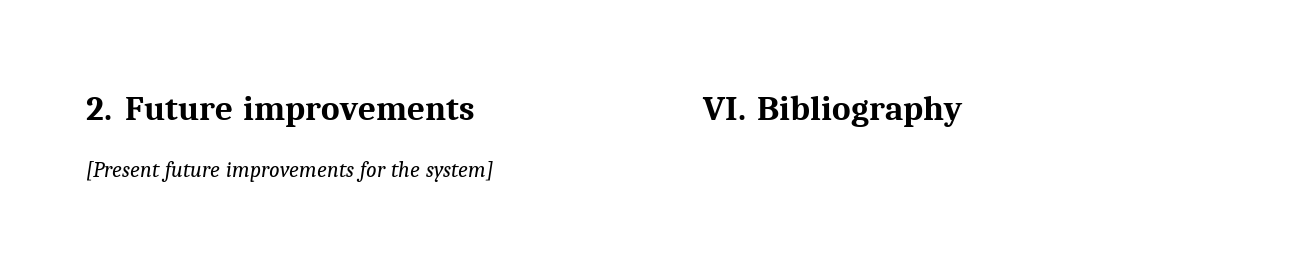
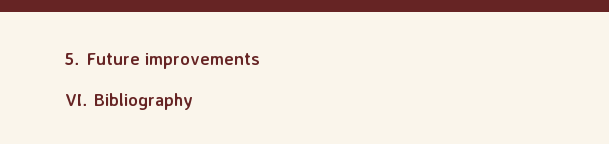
[86,97,112,120] 2. -> [65,53,79,65] 5.
[86,161,493,182] // [Present future improvements for the system] -> (260, 61) none

